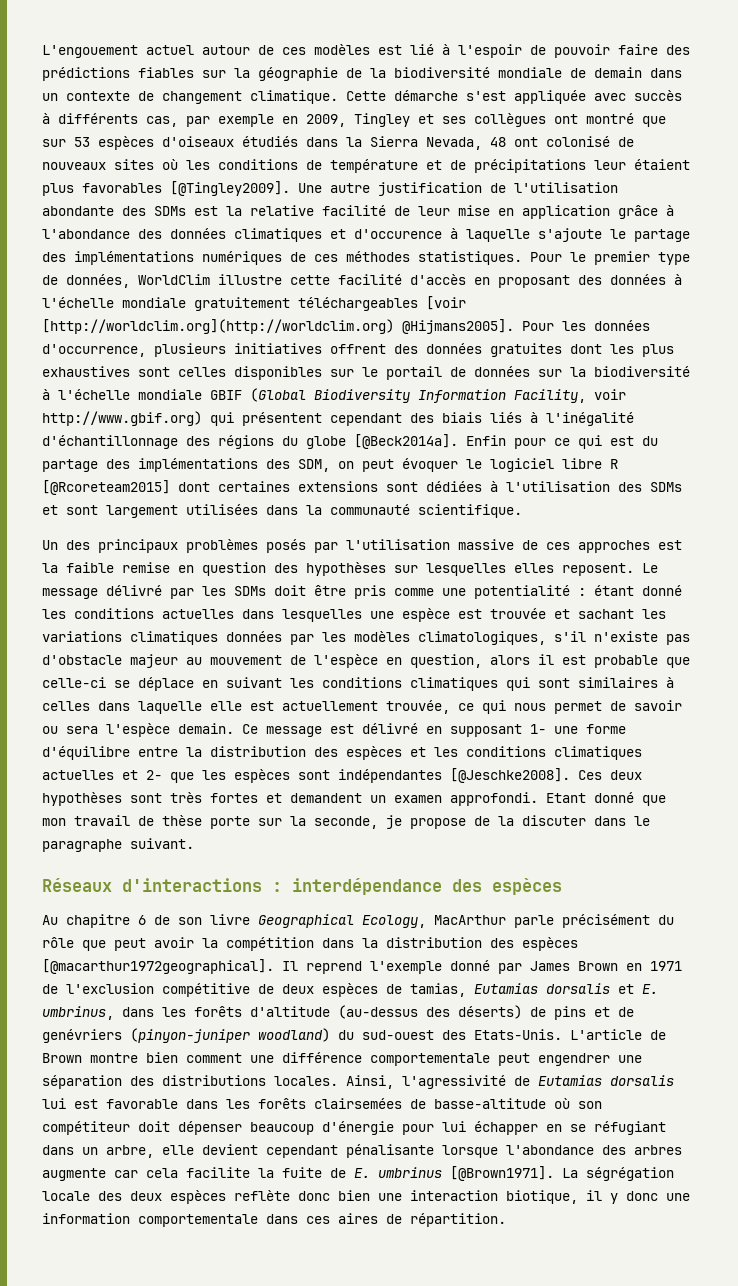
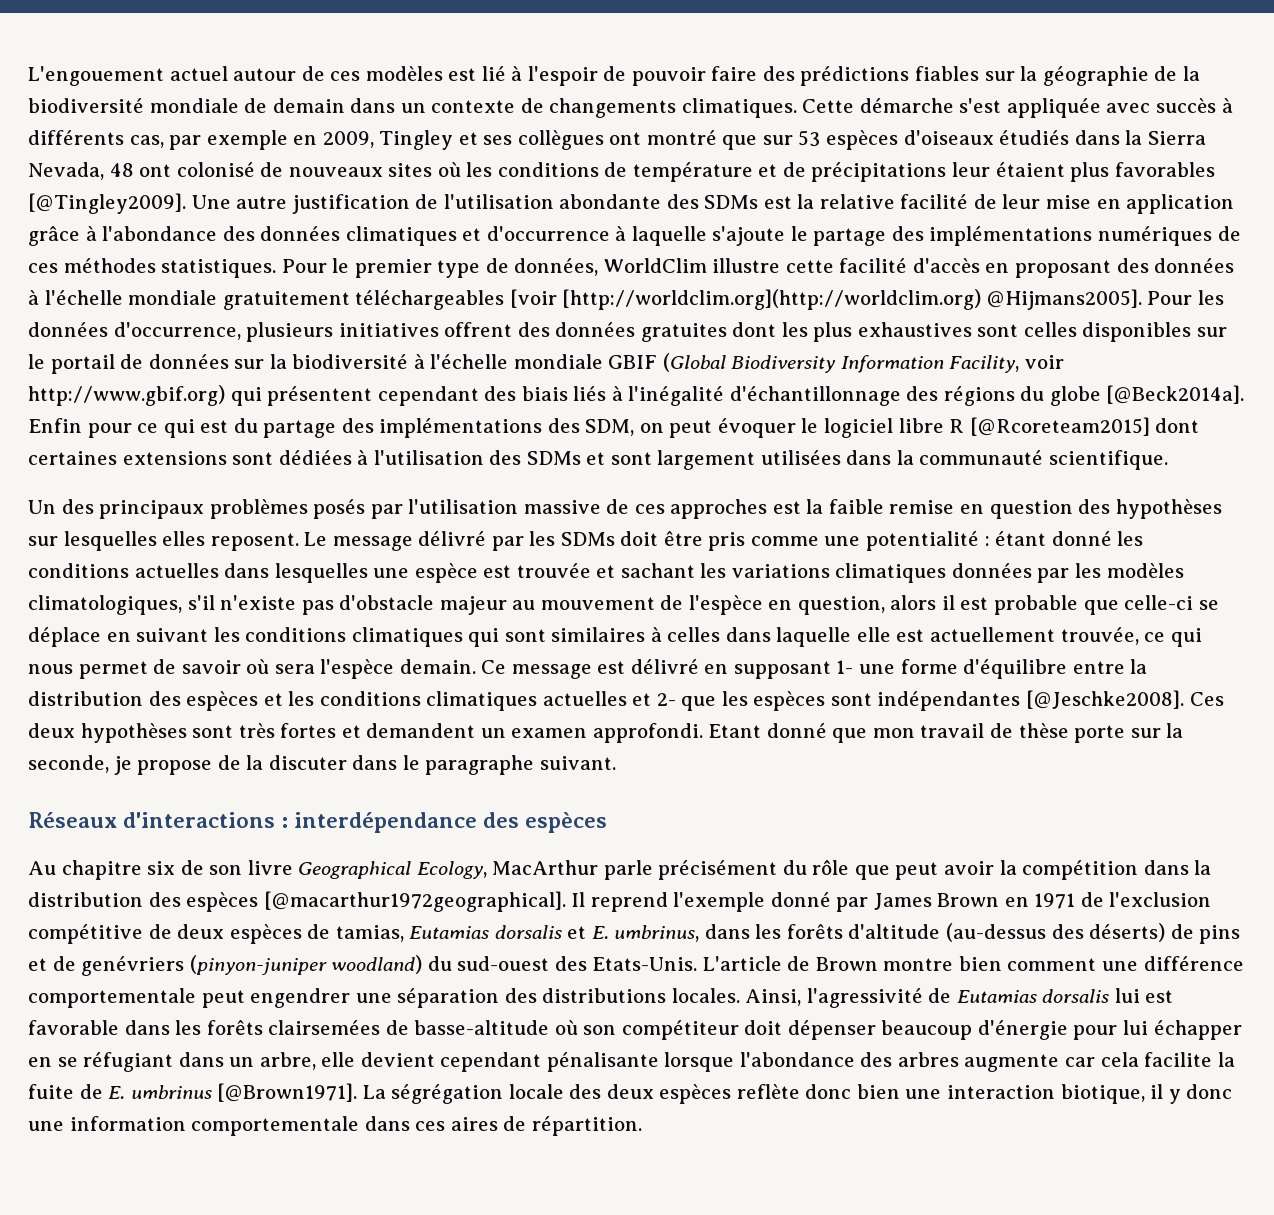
[162,90,338,104] changement climatique. -> [549,98,797,118] changements climatiques.
[354,229,442,239] d'occurence -> [486,226,610,241] d'occurrence
[42,726,58,734] ou -> [246,659,270,674] où
[138,915,146,925] 6 -> [147,861,176,875] six

